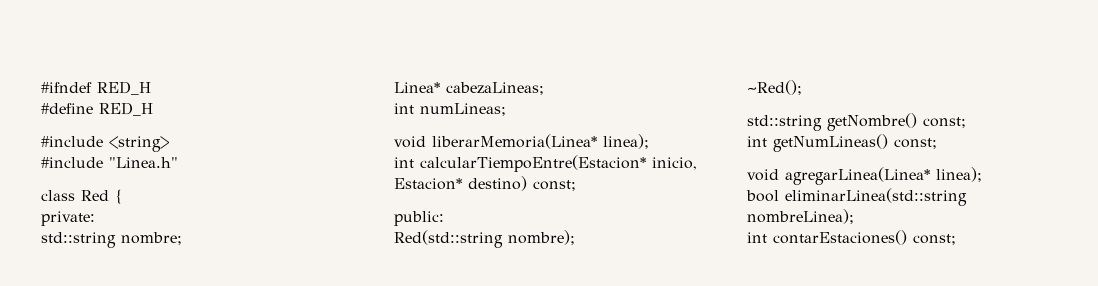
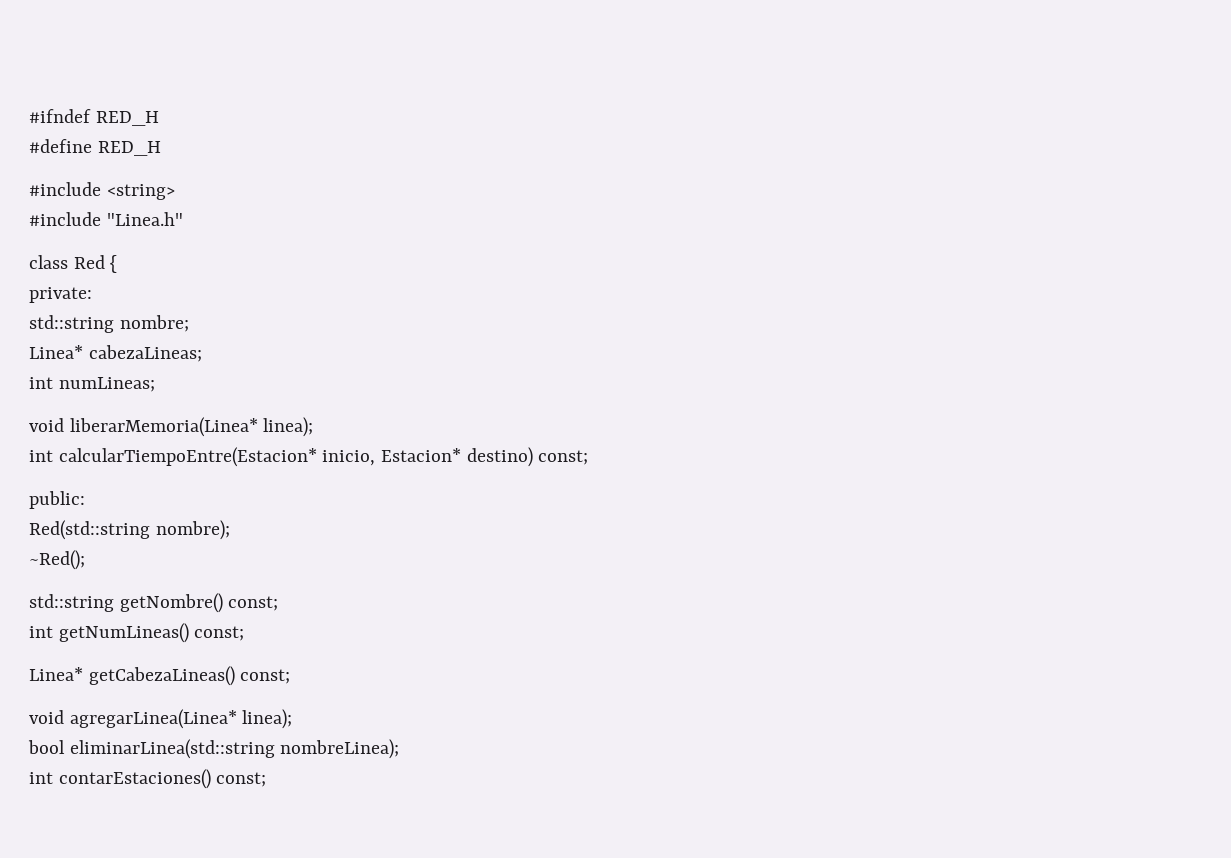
(937, 143) none -> [29,666,291,686] // Linea* getCabezaLineas() const;

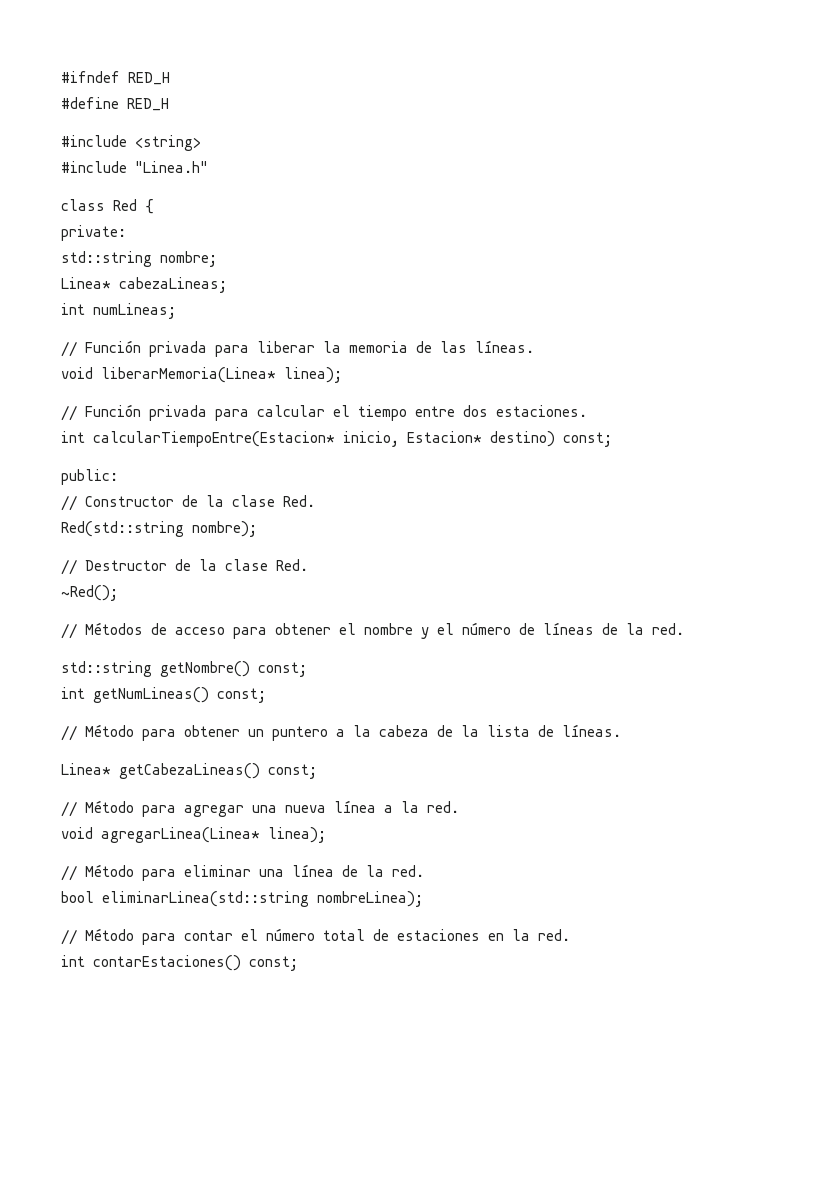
[29,417,314,437] void liberarMemoria(Linea* linea); -> [61,340,534,357] [61,367,342,383] [61,404,587,421] // Función privada para liberar la memoria de las líneas. // void liberarMemoria(Linea* linea); // // Función privada para calcular el tiempo entre dos estaciones.
[29,520,230,540] [29,550,85,570] Red(std::string nombre); // ~Red(); -> [61,495,315,511] [61,521,257,537] [61,559,308,575] [61,585,118,601] [61,622,684,639] // Constructor de la clase Red. // Red(std::string nombre); // // Destructor de la clase Red. // ~Red(); // // Métodos de acceso para obtener el nombre y el número de líneas de la red.
[29,666,291,686] [29,709,293,729] [28,739,400,759] Linea* getCabezaLineas() const; // void agregarLinea(Linea* linea); // bool eliminarLinea(std::string nombreLinea); -> [61,724,621,741] [61,763,317,779] [61,800,459,817] [61,827,326,843] [61,864,424,881] [61,891,423,907] [61,928,570,945] // Método para obtener un puntero a la cabeza de la lista de líneas. // Linea* getCabezaLineas() const; // // Método para agregar una nueva línea a la red. // void agregarLinea(Linea* linea); // // Método para eliminar una línea de la red. // bool eliminarLinea(std::string nombreLinea); // // Método para contar el número total de estaciones en la red.

